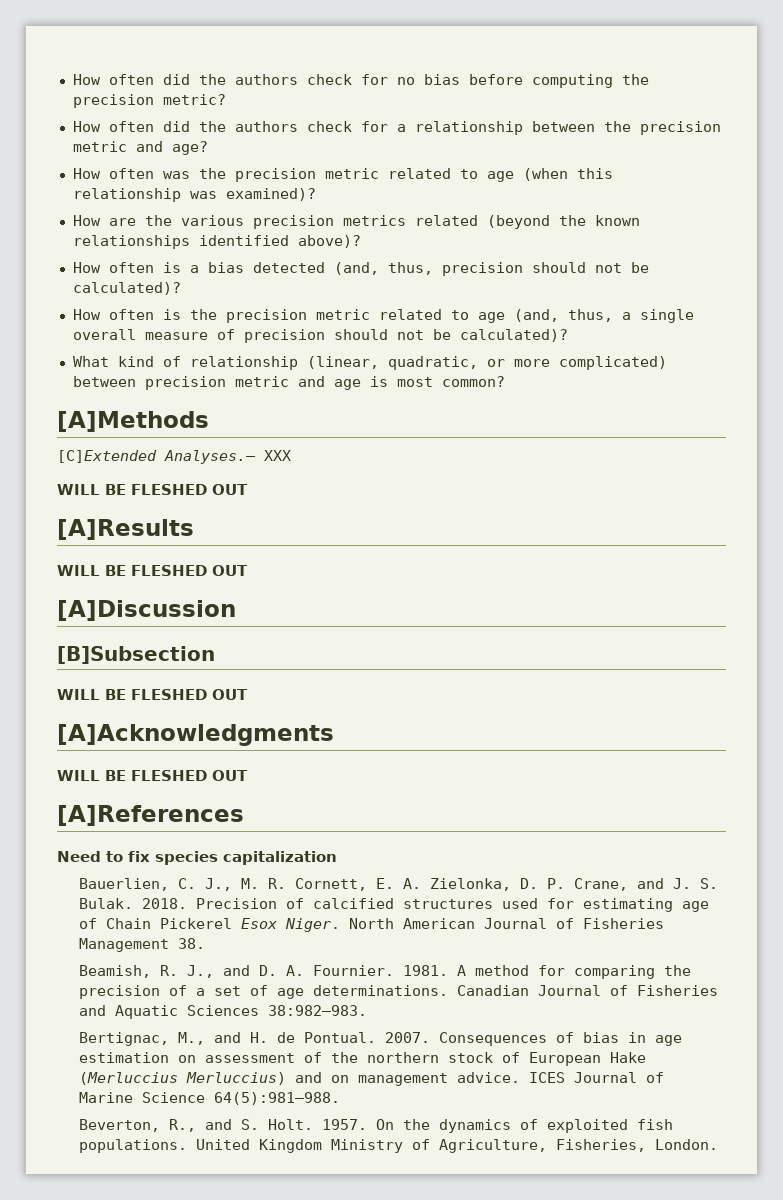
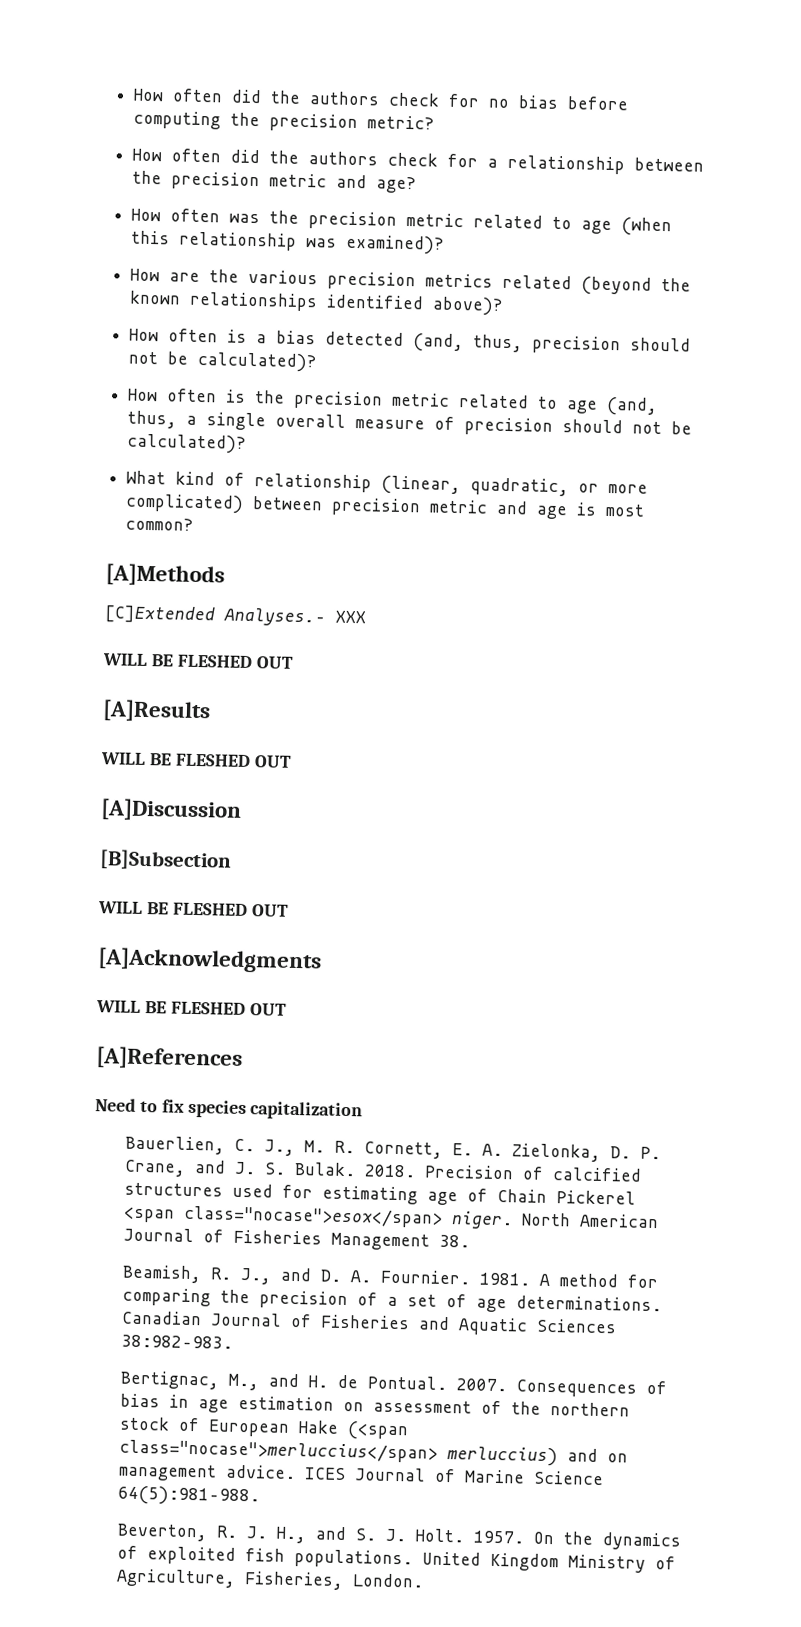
[240,918,340,932] Esox Niger. -> [123,1205,514,1230] <span class="nocase">esox</span> niger.
[78,1072,286,1085] (Merluccius Merluccius) -> [347,1421,410,1441] [119,1439,559,1467] (<span class="nocase">merluccius</span> merluccius)
[168,1119,196,1132] R., -> [216,1525,308,1544] R. J. H.,
(259, 1124) none -> [385,1528,408,1542] J.

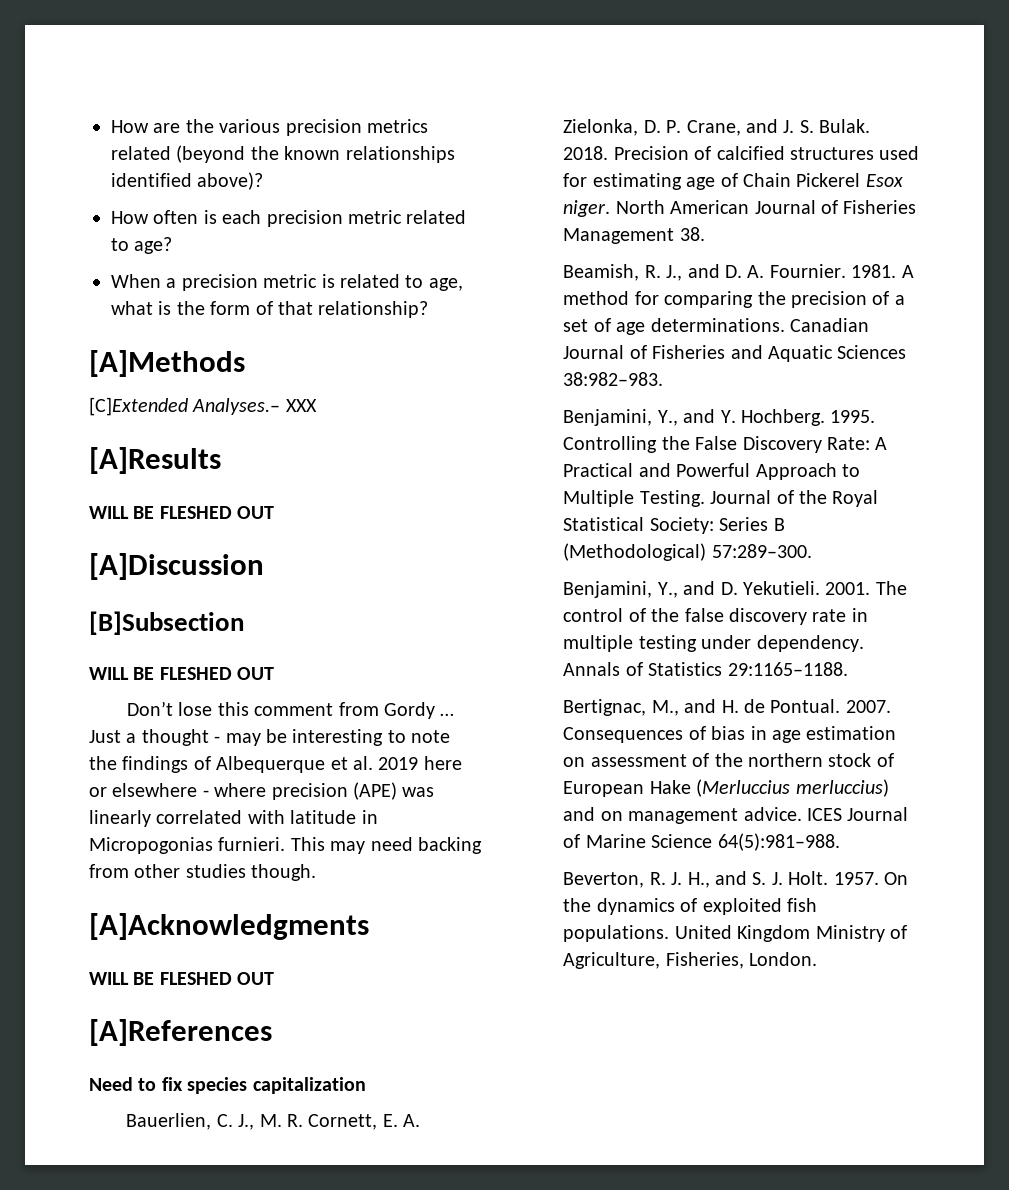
[133,88,630,111] [133,110,435,133] [132,148,705,175] [132,170,417,194] [131,208,673,237] [131,230,445,255] [130,268,161,282] How often did the authors check for no bias before computing the precision metric? // How often did the authors check for a relationship between the precision metric and age? // How often was the precision metric related to age (when this relationship was examined)? // How -> [111,120,149,133] How
[256,330,692,355] [128,351,317,373] [128,388,659,416] [127,410,693,436] [127,433,247,454] [126,470,649,497] [125,493,646,520] [125,517,194,531] a bias detected (and, thus, precision should not be calculated)? // How often is the precision metric related to age (and, thus, a single overall measure of precision should not be calculated)? // What kind of relationship (linear, quadratic, or more complicated) between precision metric and age is most common? -> [222,210,467,227] [111,237,173,254] [111,274,463,291] [111,301,429,318] each precision metric related to age? // When a precision metric is related to age, what is the form of that relationship?
[102,653,294,669] // WILL BE FLESHED OUT -> (317, 405) none
(289, 910) none -> [126,701,455,719] [89,729,451,746] [89,756,462,773] [89,782,435,800] [89,810,378,827] [89,837,482,854] [89,864,317,881] // Don’t lose this comment from Gordy … Just a thought - may be interesting to note the findings of Albequerque et al. 2019 here or elsewhere - where precision (APE) was linearly correlated with latitude in Micropogonias furnieri. This may need backing from other studies though.
[123,1205,444,1228] <span class="nocase">esox</span> -> [865,174,903,187] Esox
(234, 1341) none -> [563,409,876,426] [563,436,888,453] [563,463,861,480] [563,490,879,507] [563,517,785,534] [563,543,812,561] [563,581,907,598] [563,608,868,625] [563,635,864,652] [563,662,848,676] // Benjamini, Y., and Y. Hochberg. 1995. Controlling the False Discovery Rate: A Practical and Powerful Approach to Multiple Testing. Journal of the Royal Statistical Society: Series B (Methodological) 57:289–300. // Benjamini, Y., and D. Yekutieli. 2001. The control of the false discovery rate in multiple testing under dependency. Annals of Statistics 29:1165–1188.
[347,1421,410,1441] [119,1439,439,1463] (<span class="nocase">merluccius</span> -> [696,779,791,797] (Merluccius

